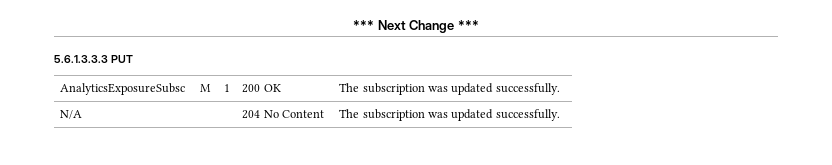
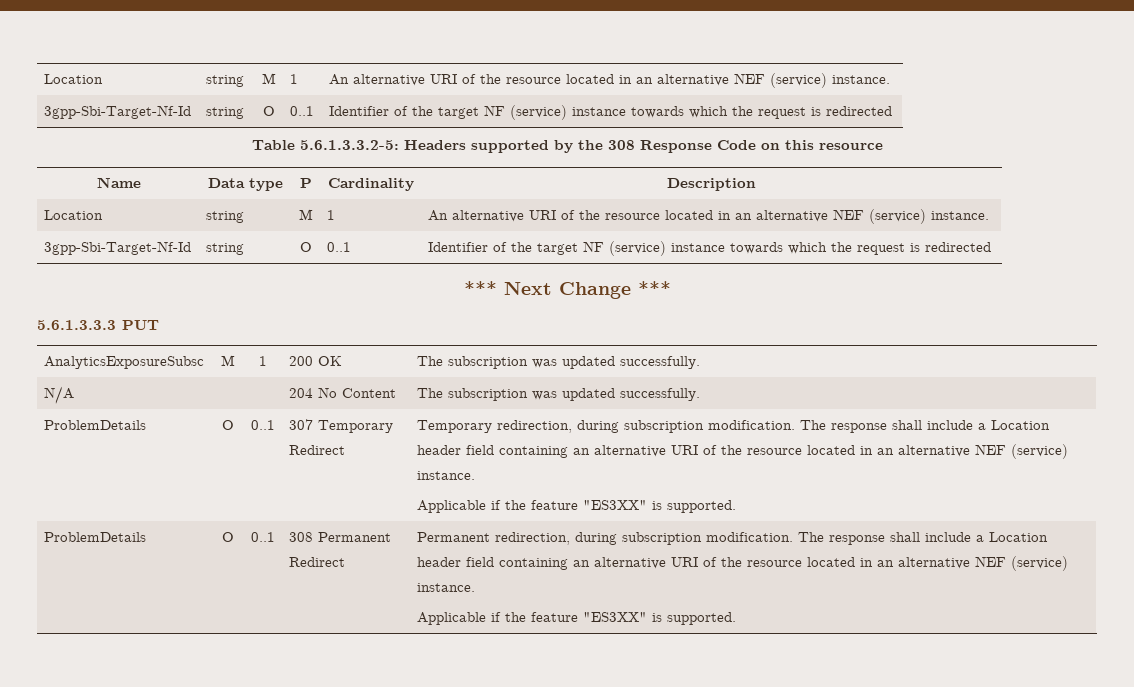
(353, 25) none -> [44,74,104,84] [206,75,245,87] [261,73,276,84] [290,74,299,84] [329,73,891,88] [44,105,192,119] [206,107,245,119] [262,106,275,116] [290,106,315,116] [329,105,893,120] [251,140,883,153] [96,177,141,188] [207,178,283,191] [299,178,312,188] [328,178,414,191] [666,178,756,191] [44,210,104,220] [206,211,245,223] [298,209,313,220] [327,210,336,220] [428,209,990,224] [44,241,192,255] [206,243,245,255] [299,242,312,252] [327,242,352,252] [428,241,992,256] Location | string | M | 1 | An alternative URI of the resource located in an alternative NEF (service) instance. // 3gpp-Sbi-Target-Nf-Id | string | O | 0..1 | Identifier of the target NF (service) instance towards which the request is redirected // Table 5.6.1.3.3.2-5: Headers supported by the 308 Response Code on this resource // Name | Data type | P | Cardinality | Description // Location | string | M | 1 | An alternative URI of the resource located in an alternative NEF (service) instance. // 3gpp-Sbi-Target-Nf-Id | string | O | 0..1 | Identifier of the target NF (service) instance towards which the request is redirected //
(560, 115) none -> [44,420,147,430] [221,420,234,430] [250,420,275,430] [289,419,394,433] [289,445,346,455] [417,420,1051,433] [417,444,1069,459] [417,471,476,480] [417,500,737,513] [44,532,147,542] [221,532,234,542] [250,532,275,542] [289,532,392,542] [289,557,346,567] [417,532,1049,545] [417,556,1069,571] [417,583,476,592] [417,612,737,625] // ProblemDetails | O | 0..1 | 307 Temporary Redirect | Temporary redirection, during subscription modification. The response shall include a Location header field containing an alternative URI of the resource located in an alternative NEF (service) instance. // Applicable if the feature "ES3XX" is supported. // ProblemDetails | O | 0..1 | 308 Permanent Redirect | Permanent redirection, during subscription modification. The response shall include a Location header field containing an alternative URI of the resource located in an alternative NEF (service) instance. // Applicable if the feature "ES3XX" is supported.

